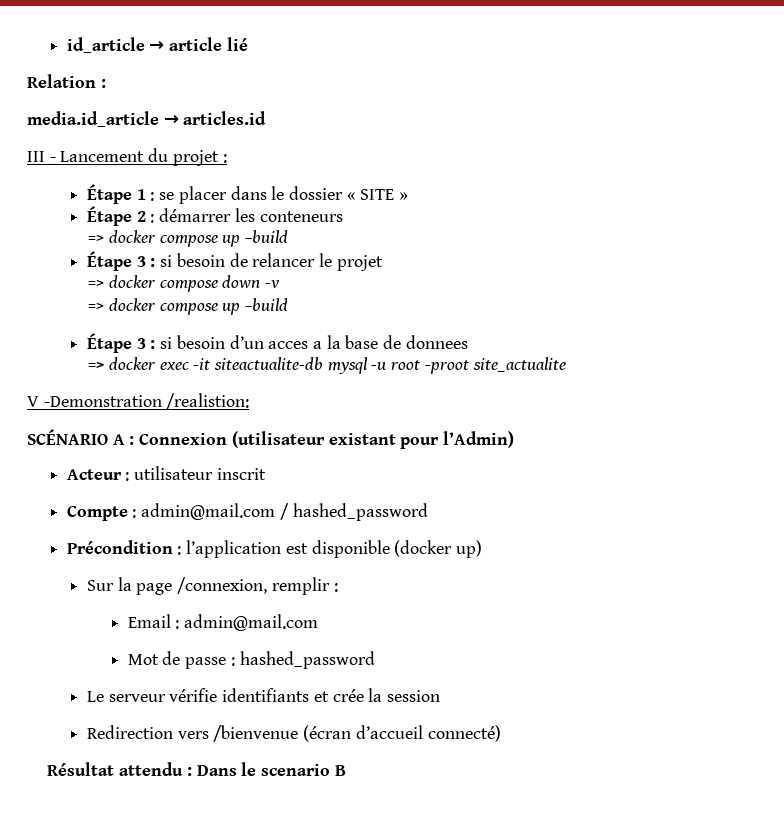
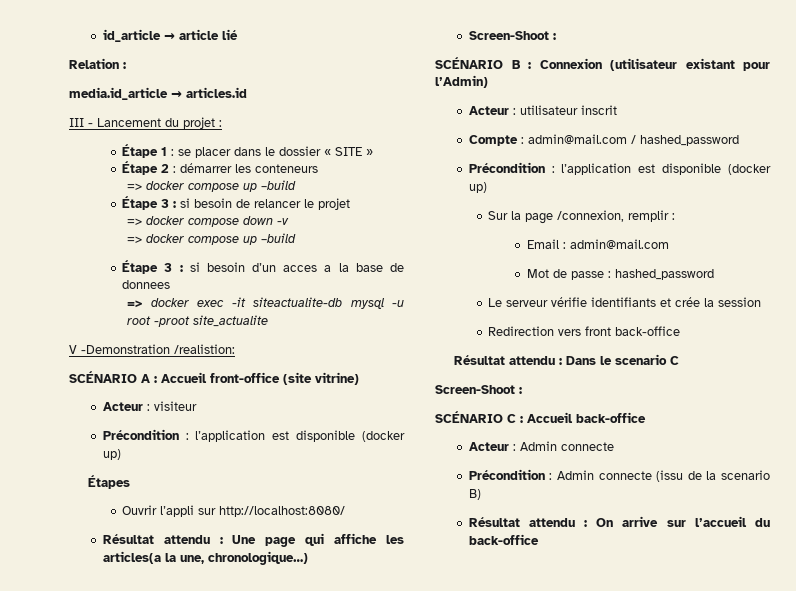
(135, 440) none -> [161,372,359,385] [102,401,197,411] [102,429,405,442] [102,449,121,460] [88,475,131,489] [122,505,346,517] [102,533,404,547] [102,551,308,565] [468,31,556,40] [435,57,531,69] Accueil front-office (site vitrine) // Acteur : visiteur // Précondition : l’application est disponible (docker up) // Étapes // Ouvrir l’appli sur http://localhost:8080/ // Résultat attendu : Une page qui affiche les articles(a la une, chronologique…) // Screen-Shoot : // SCÉNARIO B :
[213,725,501,742] /bienvenue (écran d’accueil connecté) -> [585,326,681,336] front back-office
[334,765,346,776] B -> [670,356,680,365] [435,385,522,394] [435,411,646,423] [468,441,614,451] [468,469,770,482] [468,489,481,500] [468,516,770,527] [468,534,539,545] C // Screen-Shoot : // SCÉNARIO C : Accueil back-office // Acteur : Admin connecte // Précondition : Admin connecte (issu de la scenario B) // Résultat attendu : On arrive sur l’accueil du back-office

